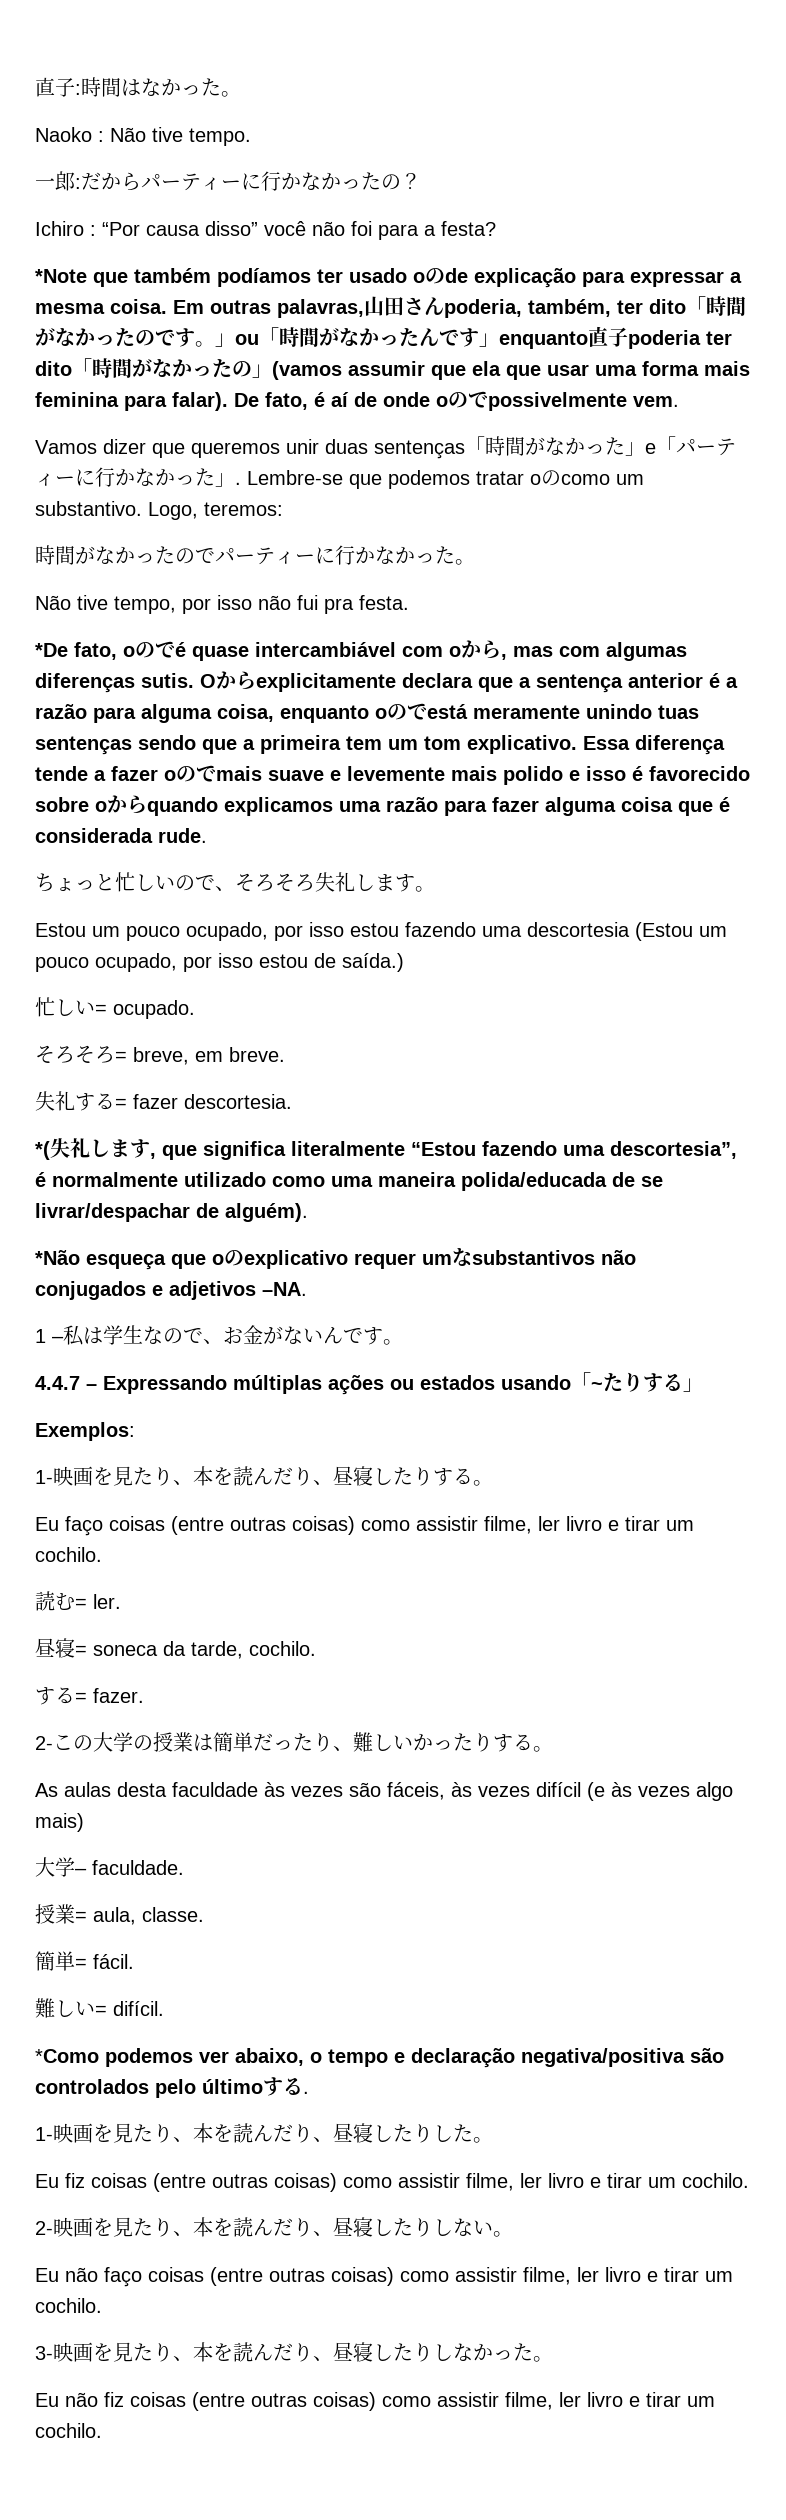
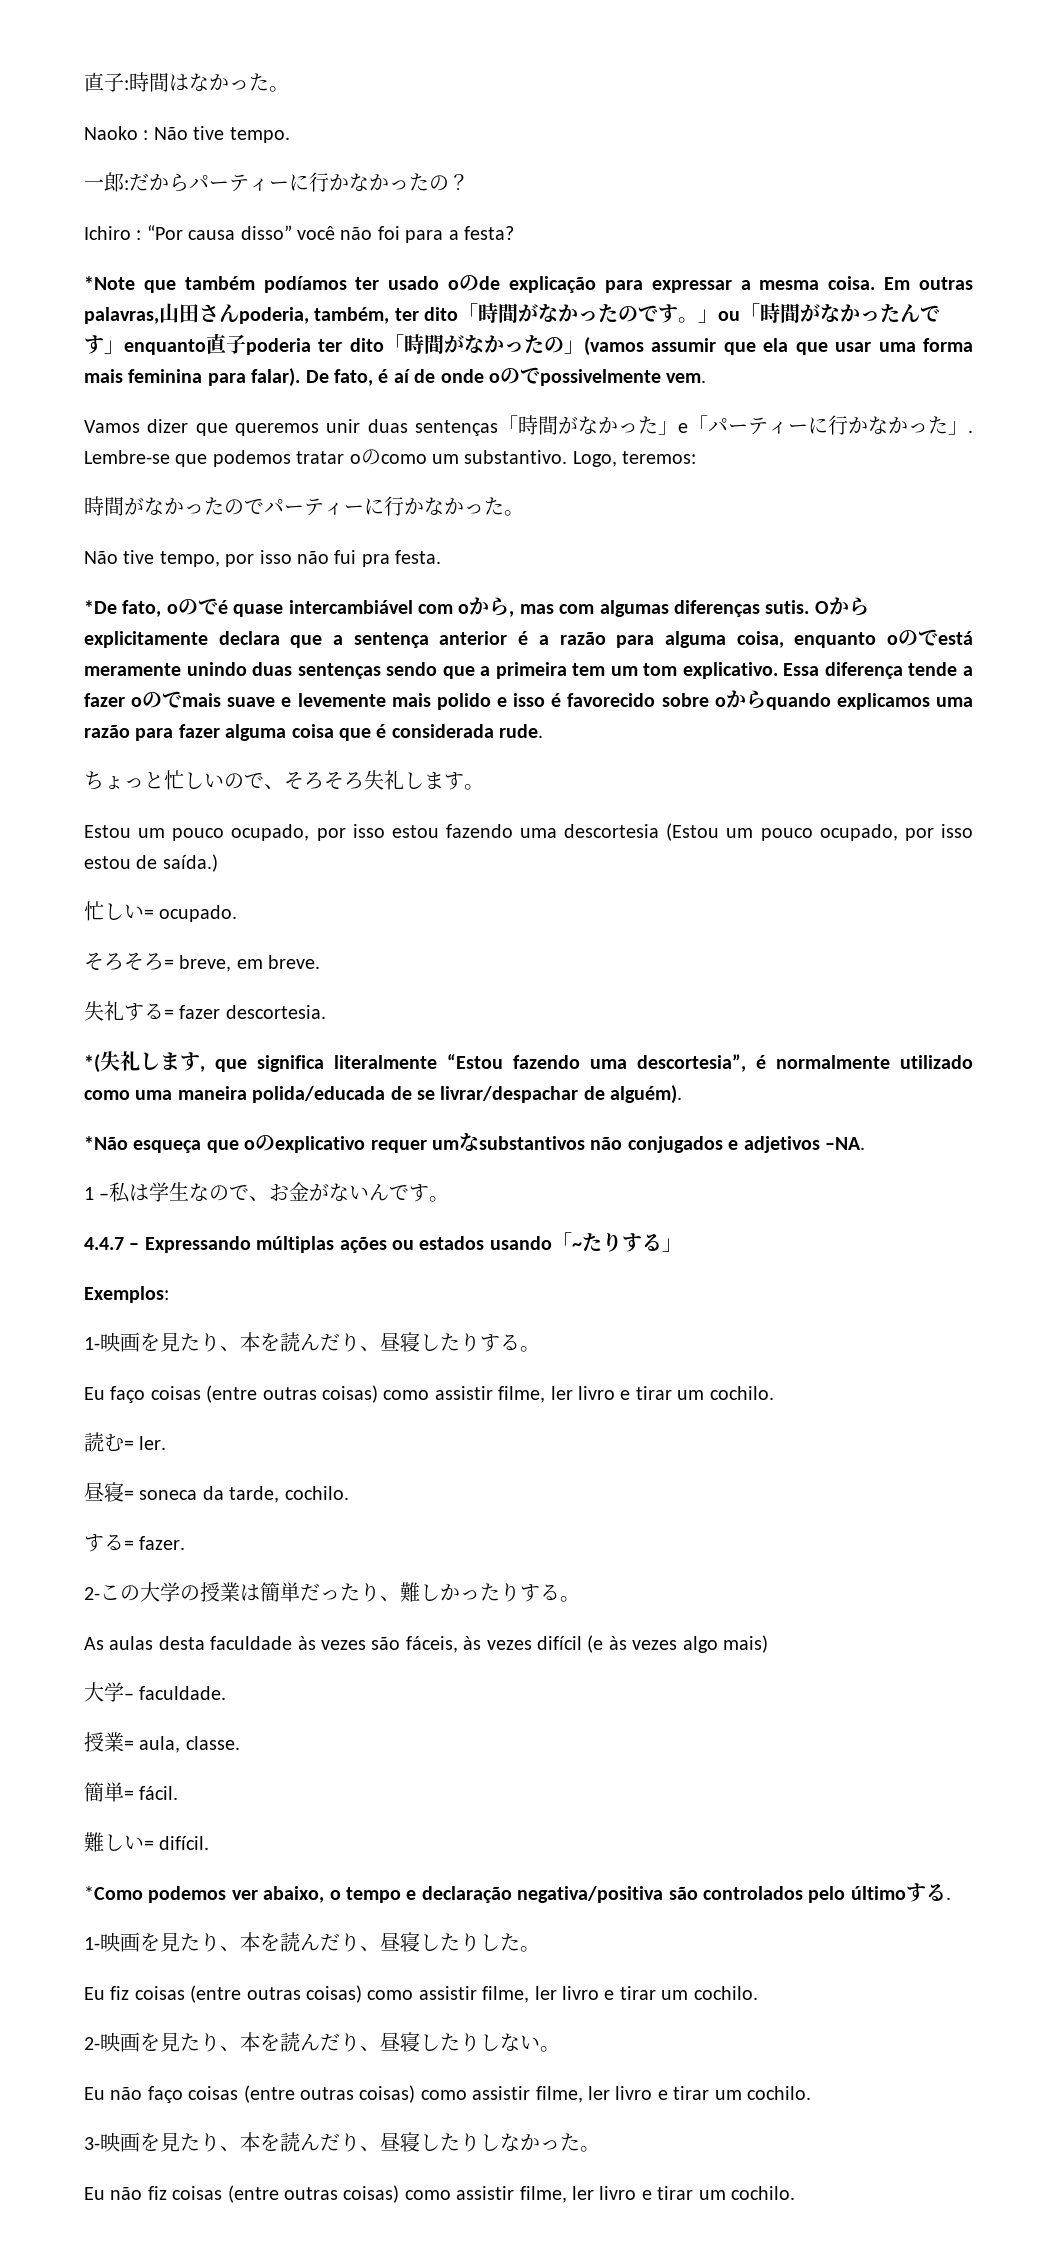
[658,705,699,719] tuas -> [252,662,293,676] duas
[393,1735,413,1750] い -> (440, 1592) none

